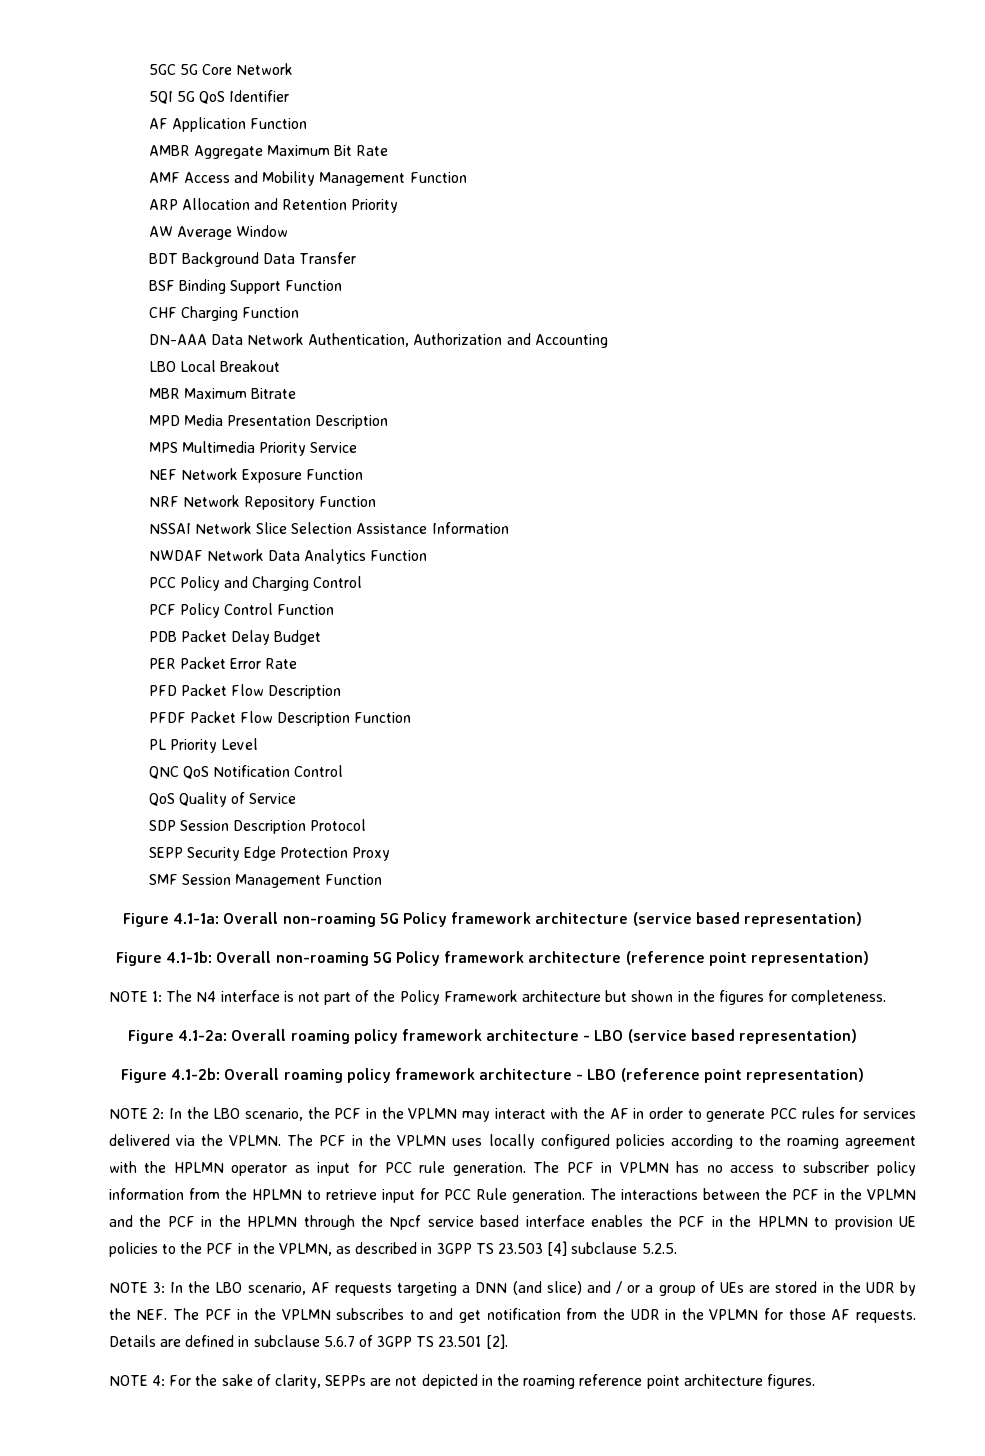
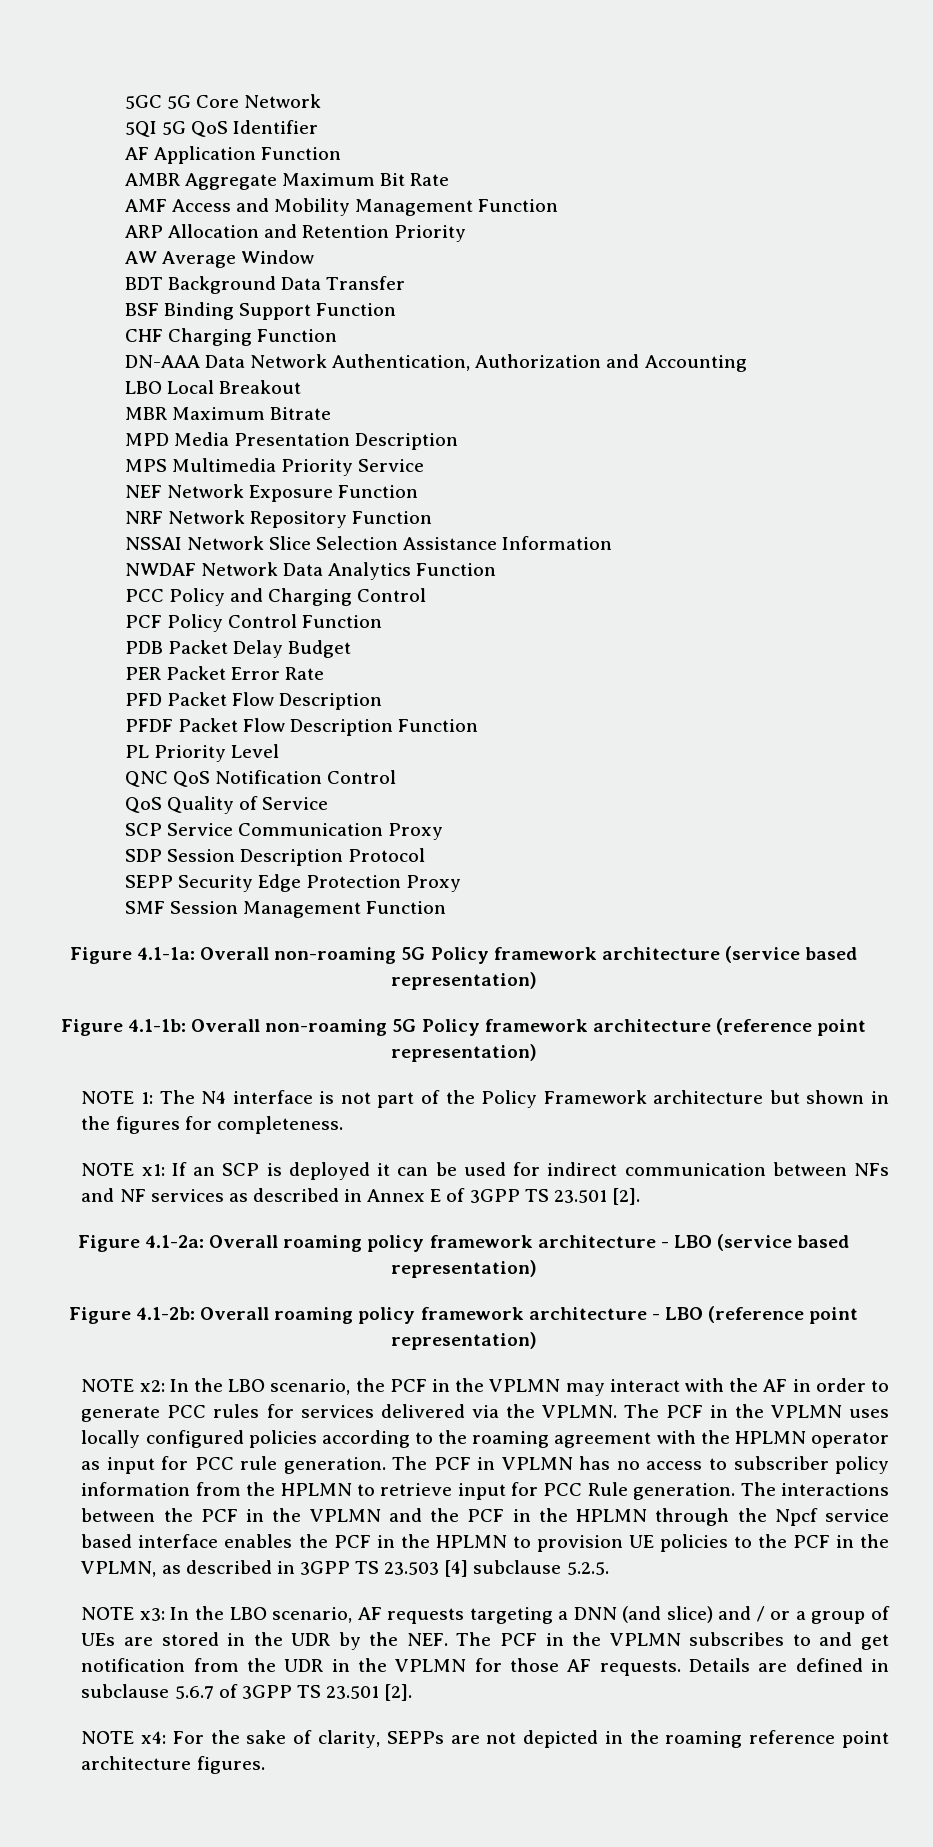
(297, 798) none -> [124,823,444,840] // SCP Service Communication Proxy
(887, 997) none -> [81,1162,890,1180] [81,1188,640,1205] // NOTE x1: If an SCP is deployed it can be used for indirect communication between NFs and NF services as described in Annex E of 3GPP TS 23.501 [2].
[152,1108,165,1119] 2: -> [139,1380,165,1392] x2:
[152,1282,165,1293] 3: -> [139,1608,165,1621] x3:
[151,1375,165,1386] 4: -> [141,1731,167,1744] x4:

